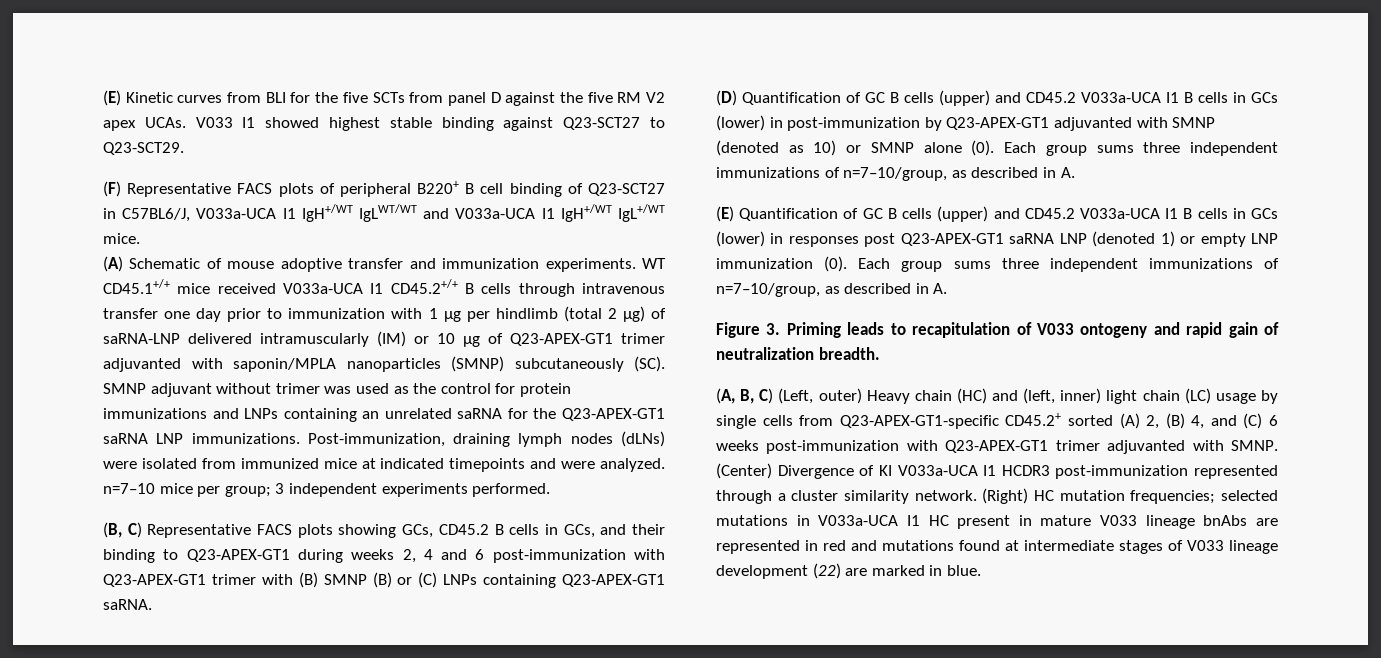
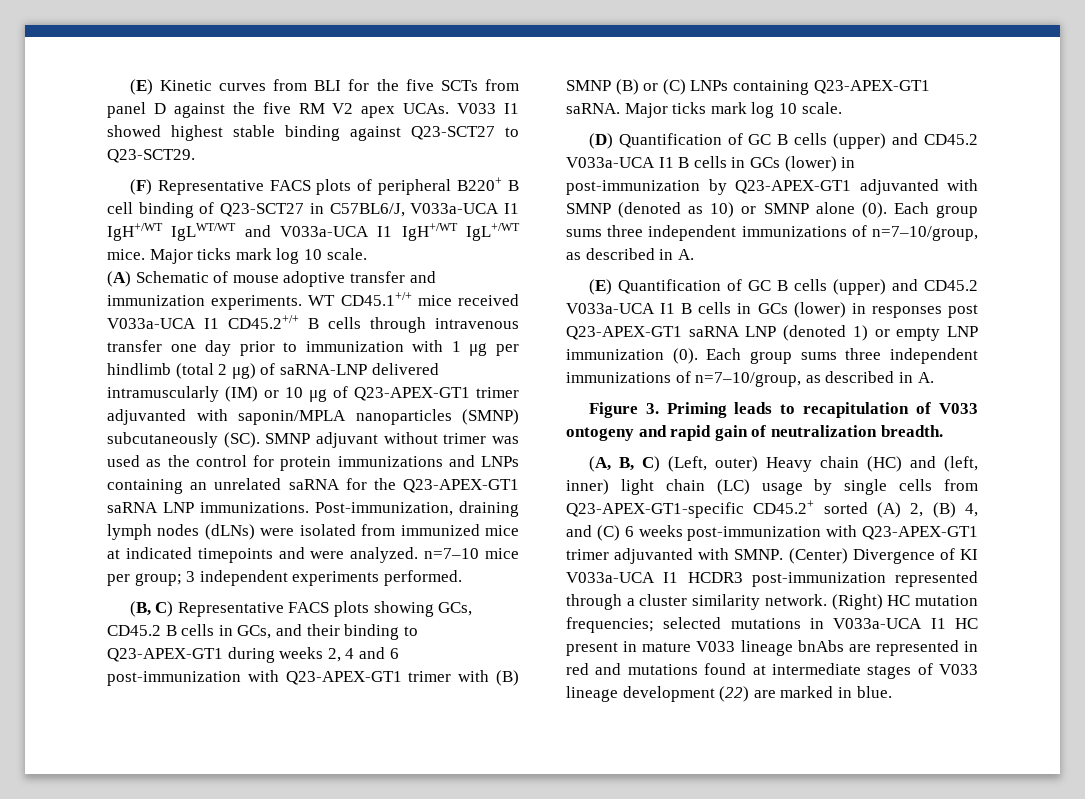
(140, 238) none -> [149,248,367,264] Major ticks mark log 10 scale.
(152, 604) none -> [624,102,842,118] Major ticks mark log 10 scale.

